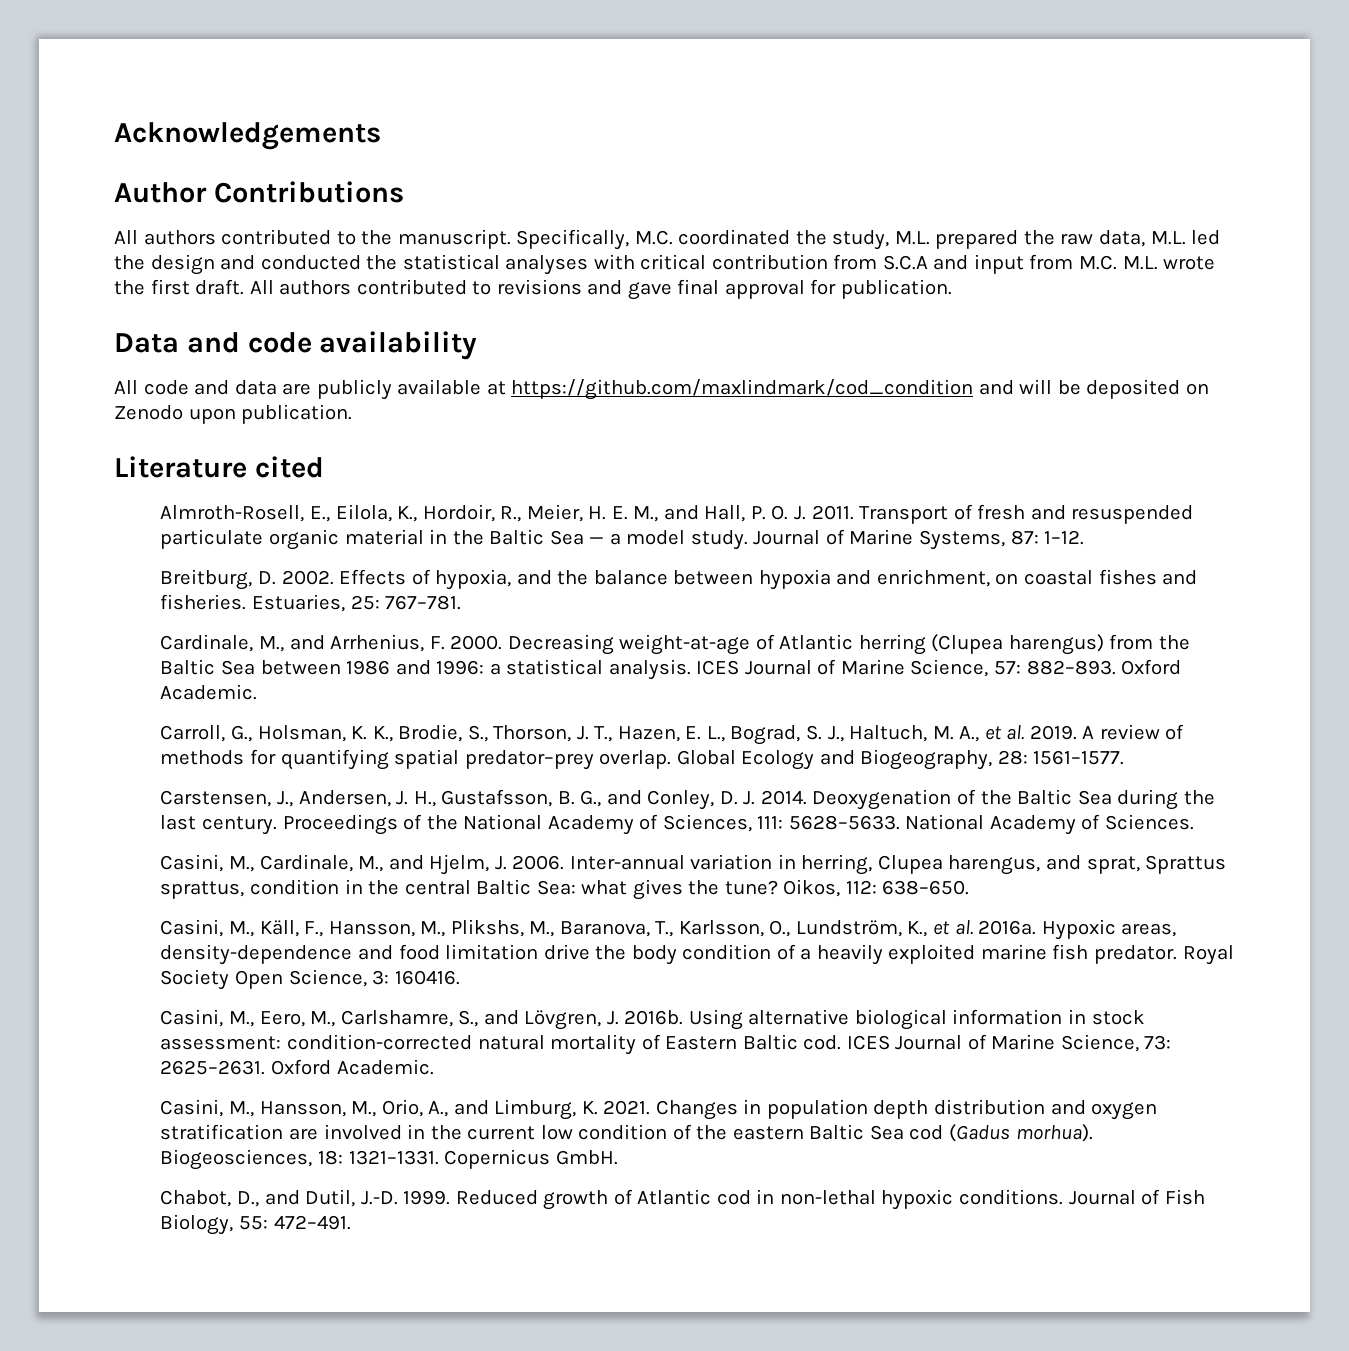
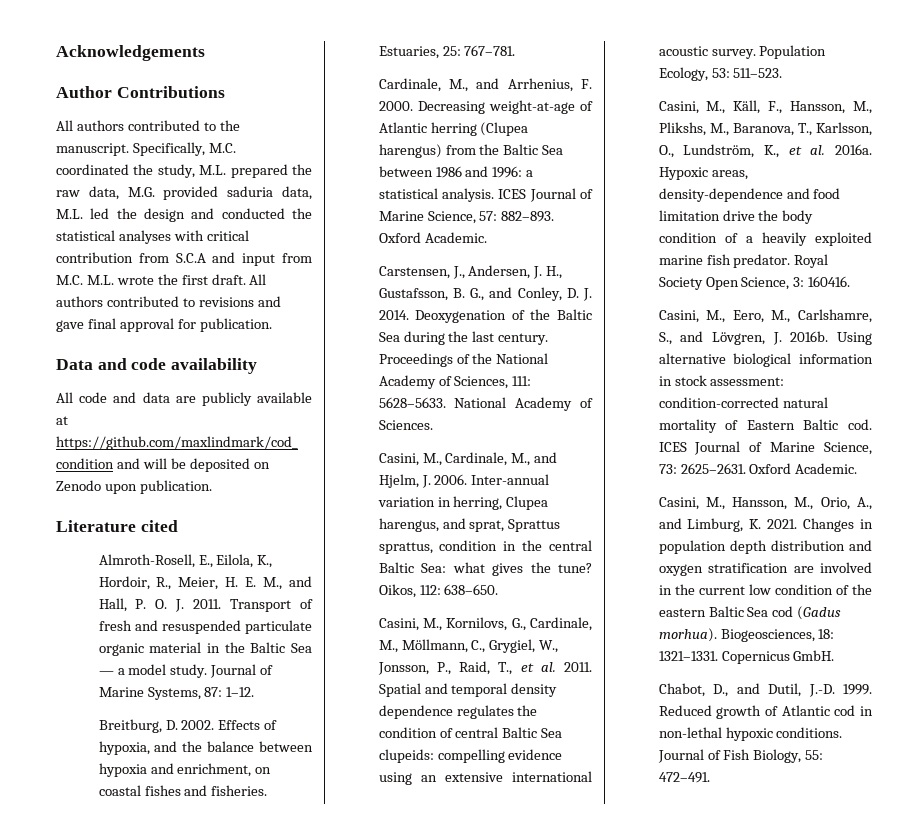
(1146, 238) none -> [127,186,312,200] M.G. provided saduria data,
[160,724,1185,745] [160,749,1125,770] // Carroll, G., Holsman, K. K., Brodie, S., Thorson, J. T., Hazen, E. L., Bograd, S. J., Haltuch, M. A., et al. 2019. A review of methods for quantifying spatial predator–prey overlap. Global Ecology and Biogeography, 28: 1561–1577. -> (487, 237) none
(970, 887) none -> [378,617,592,631] [378,639,559,653] [377,661,592,675] [378,683,558,697] [378,705,538,719] [378,727,563,738] [378,749,563,763] [378,771,592,785] [658,45,827,59] [658,67,783,81] // Casini, M., Kornilovs, G., Cardinale, M., Möllmann, C., Grygiel, W., Jonsson, P., Raid, T., et al. 2011. Spatial and temporal density dependence regulates the condition of central Baltic Sea clupeids: compelling evidence using an extensive international acoustic survey. Population Ecology, 53: 511–523.

